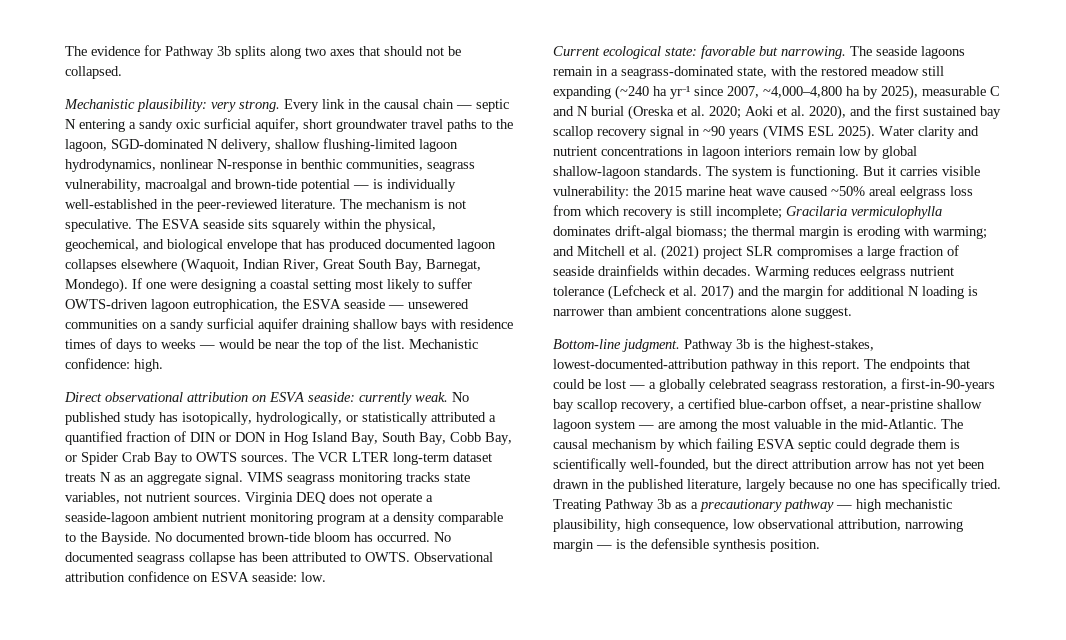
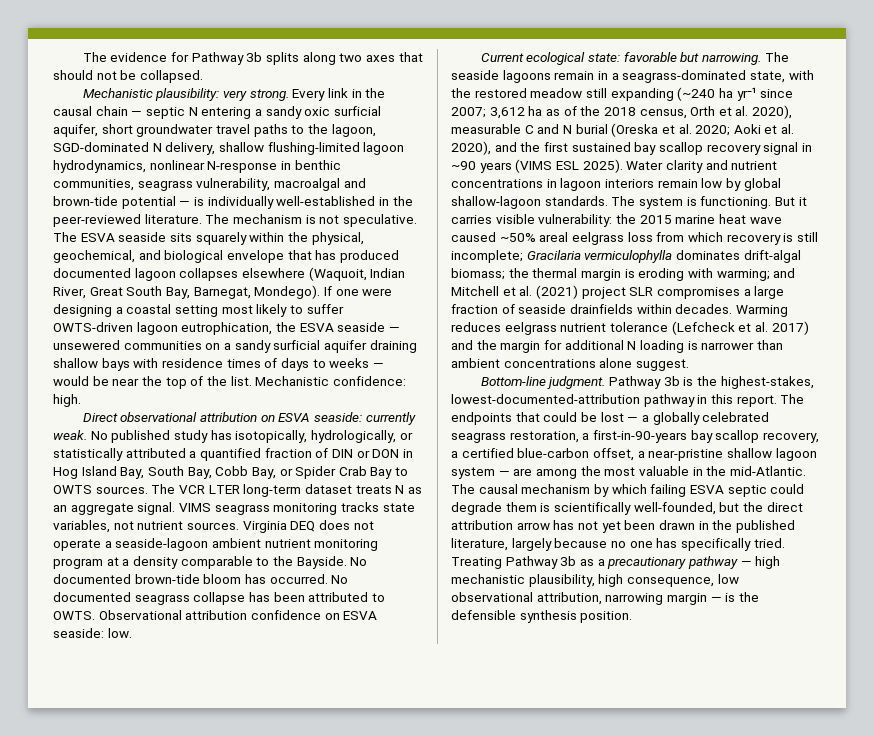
[727,85,918,100] 2007, ~4,000–4,800 ha by 2025), -> [451,105,793,119] 2007; 3,612 ha as of the 2018 census, Orth et al. 2020),

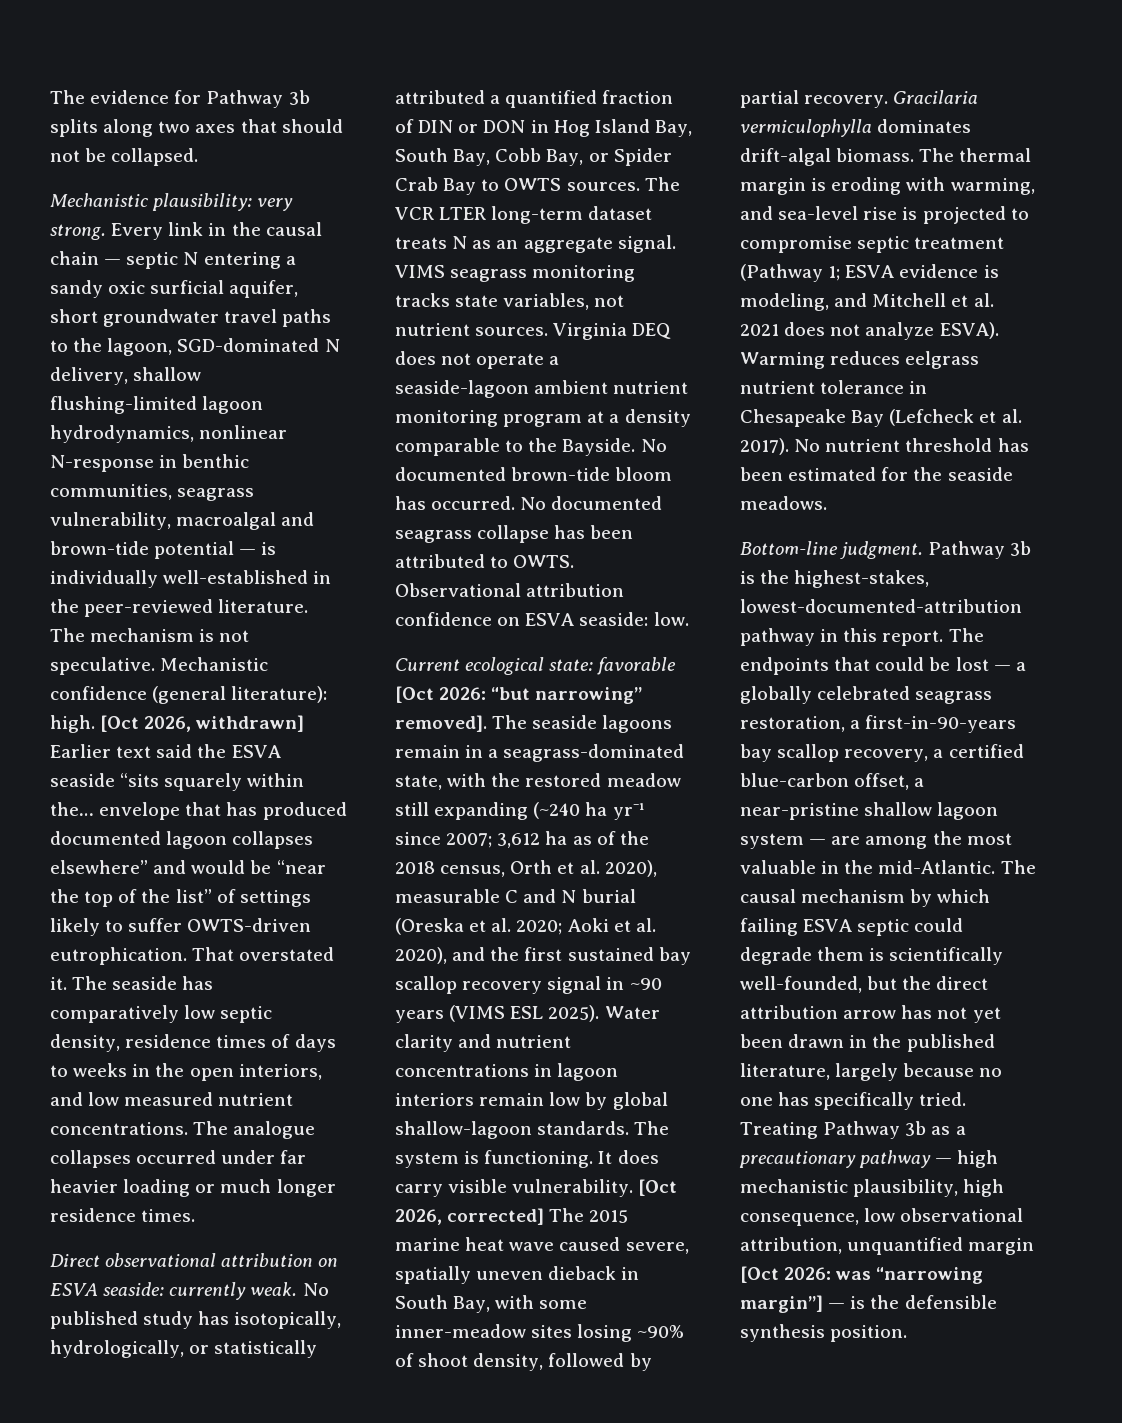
[53,232,192,242] The ESVA seaside sits -> [160,657,269,671] [50,686,328,704] [50,715,305,733] [50,744,281,758] [50,773,160,787] Mechanistic confidence (general literature): high. [Oct 2026, withdrawn] Earlier text said the ESVA seaside “sits
[287,232,364,245] [53,250,224,263] the physical, geochemical, and biological -> [50,802,94,816] the…
[241,267,406,281] [53,285,393,299] [53,304,344,317] [53,322,400,335] [53,340,417,353] [53,358,159,371] elsewhere (Waquoit, Indian River, Great South Bay, Barnegat, Mondego). If one were designing a coastal setting most likely to suffer OWTS-driven lagoon eutrophication, the ESVA seaside — unsewered communities on a sandy surficial aquifer draining shallow bays with -> [50,860,326,874] [50,889,311,907] [50,918,312,936] [50,947,335,965] [50,976,214,990] [50,1005,273,1023] [50,1034,120,1052] elsewhere” and would be “near the top of the list” of settings likely to suffer OWTS-driven eutrophication. That overstated it. The seaside has comparatively low septic density,
[372,363,384,368] [53,376,406,389] [53,394,81,407] — would be near the top of the list. Mechanistic confidence: high. -> [132,1063,322,1081] [50,1092,294,1106] [50,1121,316,1139] [50,1150,307,1168] [50,1179,336,1197] [50,1208,196,1222] in the open interiors, and low measured nutrient concentrations. The analogue collapses occurred under far heavier loading or much longer residence times.
[680,52,761,65] but narrowing. -> [395,686,643,704] [395,715,487,732] [Oct 2026: “but narrowing” removed].
[774,197,807,206] [451,214,636,227] But it carries visible vulnerability: the -> [598,1150,659,1164] [395,1179,678,1197] [395,1208,585,1225] It does carry visible vulnerability. [Oct 2026, corrected] The
[499,232,818,245] [451,250,523,263] ~50% areal eelgrass loss from which recovery is still incomplete; -> [625,1242,689,1254] [395,1266,640,1284] [395,1295,588,1313] [395,1324,685,1342] [395,1353,652,1371] [740,90,889,108] severe, spatially uneven dieback in South Bay, with some inner-meadow sites losing ~90% of shoot density, followed by partial recovery.
[451,268,529,280] biomass; the -> [836,148,955,162] biomass. The
[716,268,796,281] [451,285,785,299] [451,304,733,314] warming; and Mitchell et al. (2021) project SLR compromises a large fraction of seaside drainfields within decades. -> [950,178,1035,195] [740,206,1029,224] [740,236,1005,253] [740,264,999,282] [740,293,994,311] [740,322,999,340] warming, and sea-level rise is projected to compromise septic treatment (Pathway 1; ESVA evidence is modeling, and Mitchell et al. 2021 does not analyze ESVA).
[671,321,809,335] [451,340,783,353] [451,358,689,371] (Lefcheck et al. 2017) and the margin for additional N loading is narrower than ambient concentrations alone suggest. -> [909,381,928,394] [740,409,1022,427] [740,438,1029,455] [740,467,1013,481] [740,496,827,510] in Chesapeake Bay (Lefcheck et al. 2017). No nutrient threshold has been estimated for the seaside meadows.
[605,593,707,605] narrowing margin -> [847,1237,1035,1255] [740,1266,984,1284] [740,1295,823,1313] unquantified margin [Oct 2026: was “narrowing margin”]

